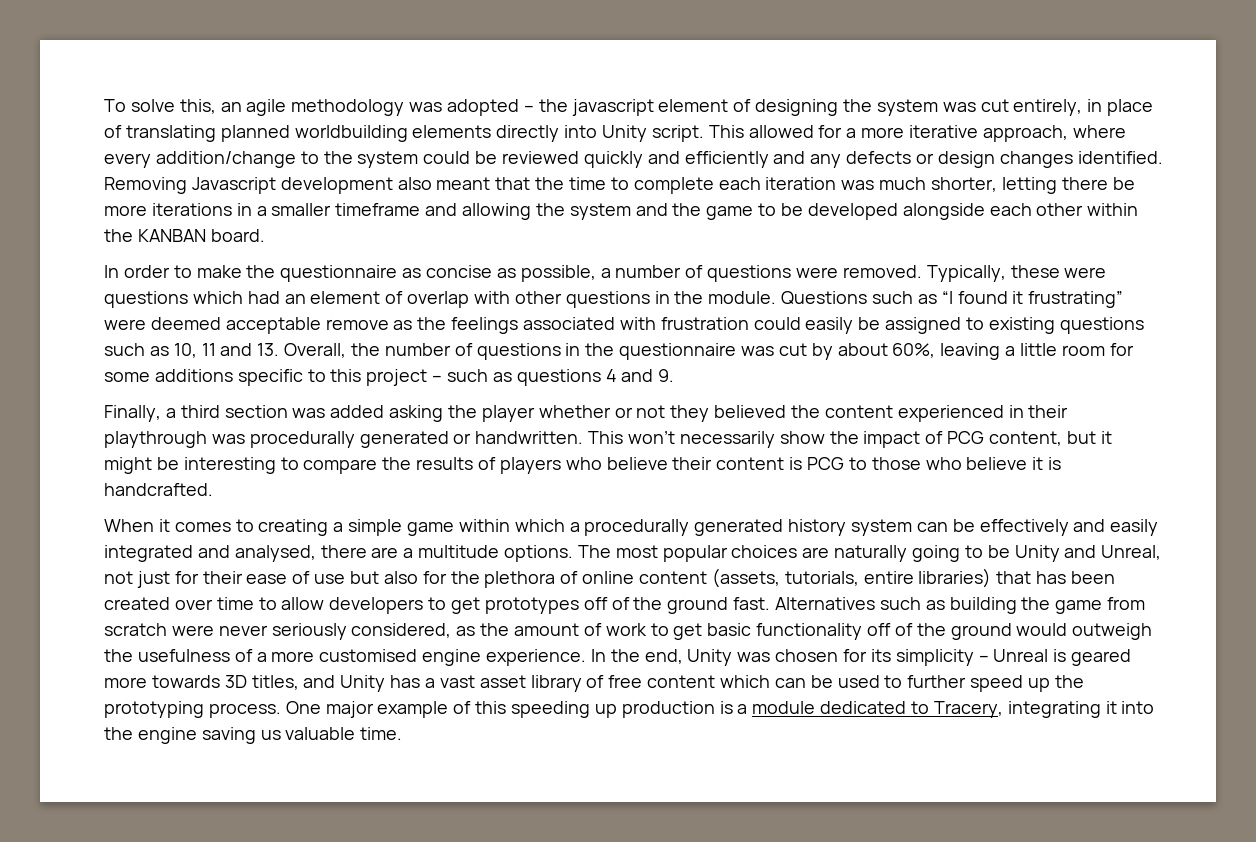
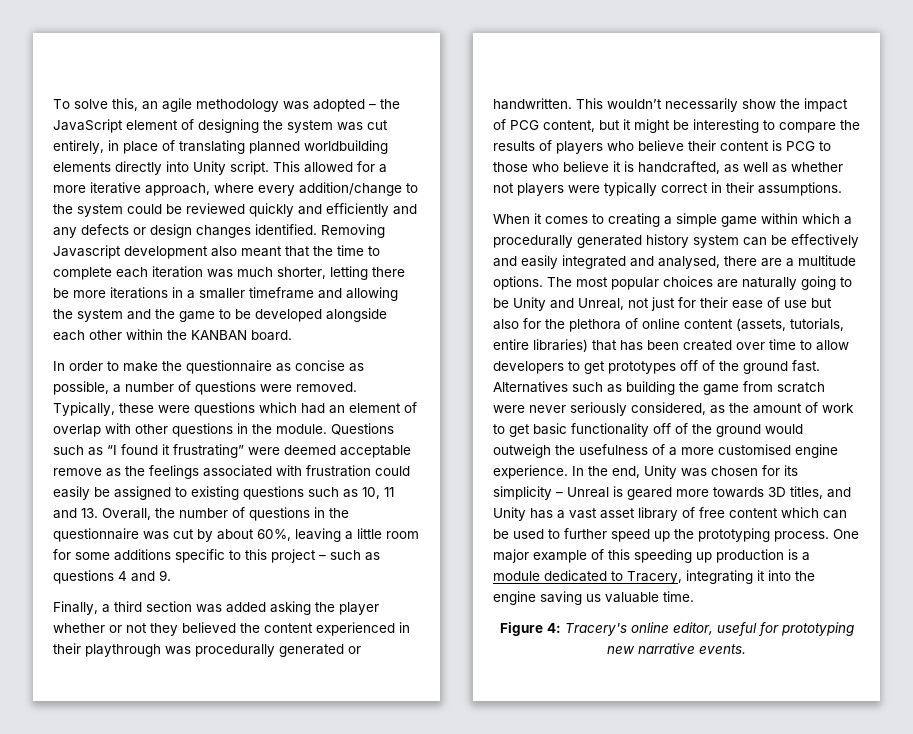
[571,99,654,116] javascript -> [53,119,123,133] JavaScript
[628,431,676,444] won’t -> [607,99,662,109] wouldn’t
[104,483,213,496] handcrafted. -> [638,161,843,174] [493,182,842,196] handcrafted, as well as whether not players were typically correct in their assumptions.
(403, 733) none -> [499,622,854,636] [607,643,746,654] // Figure 4: Tracery's online editor, useful for prototyping new narrative events.

